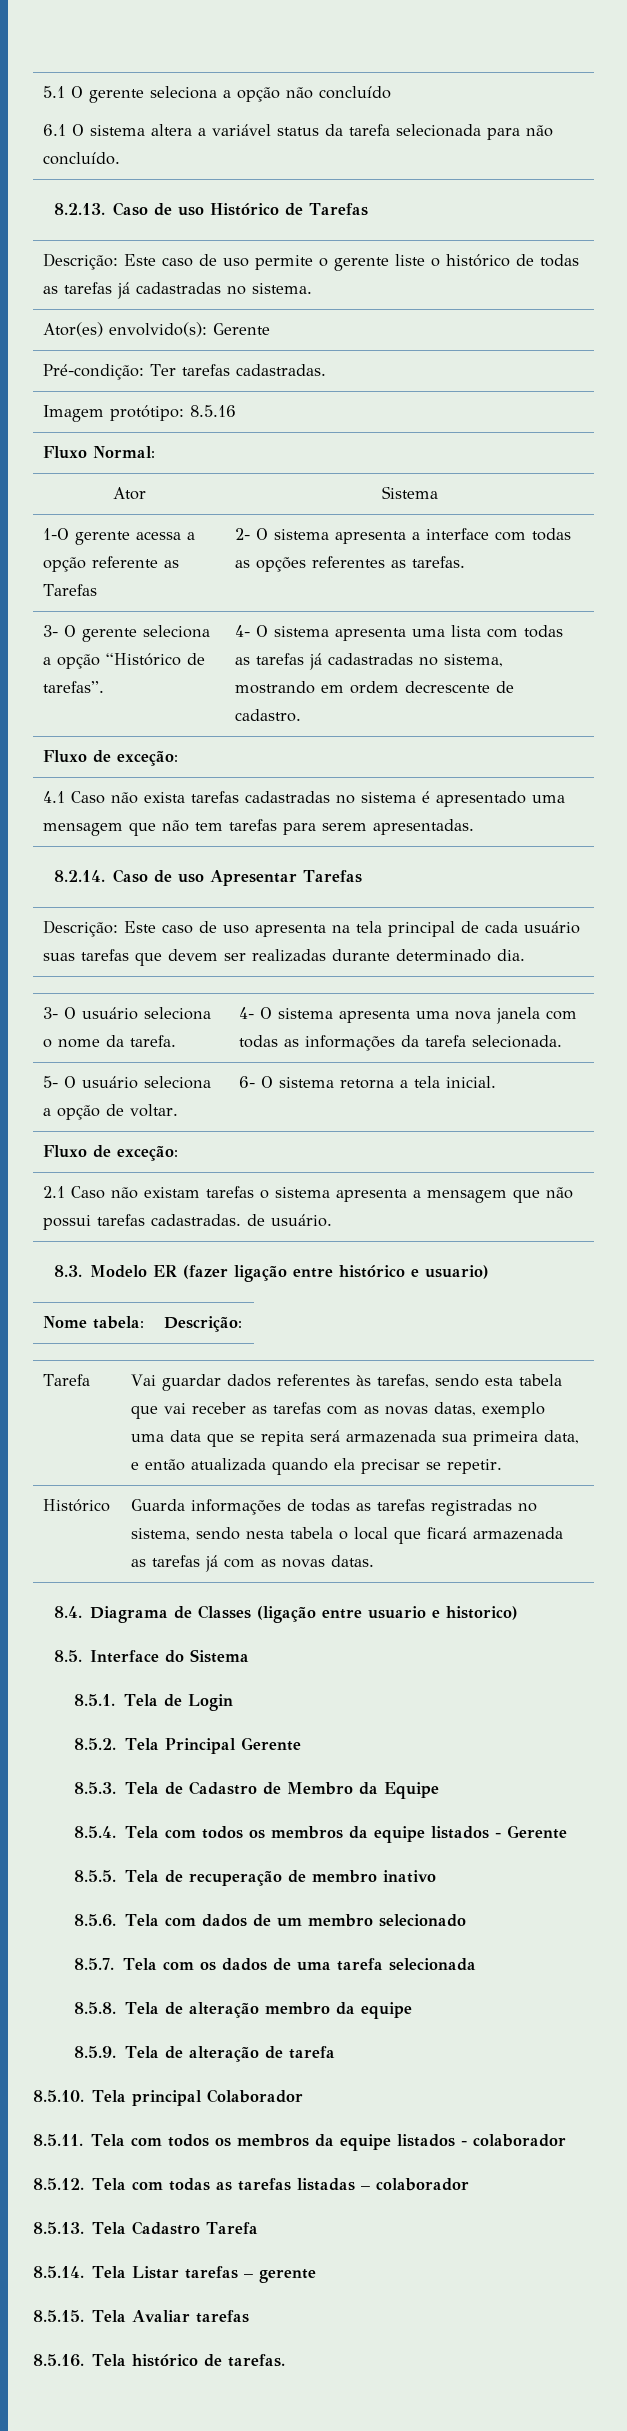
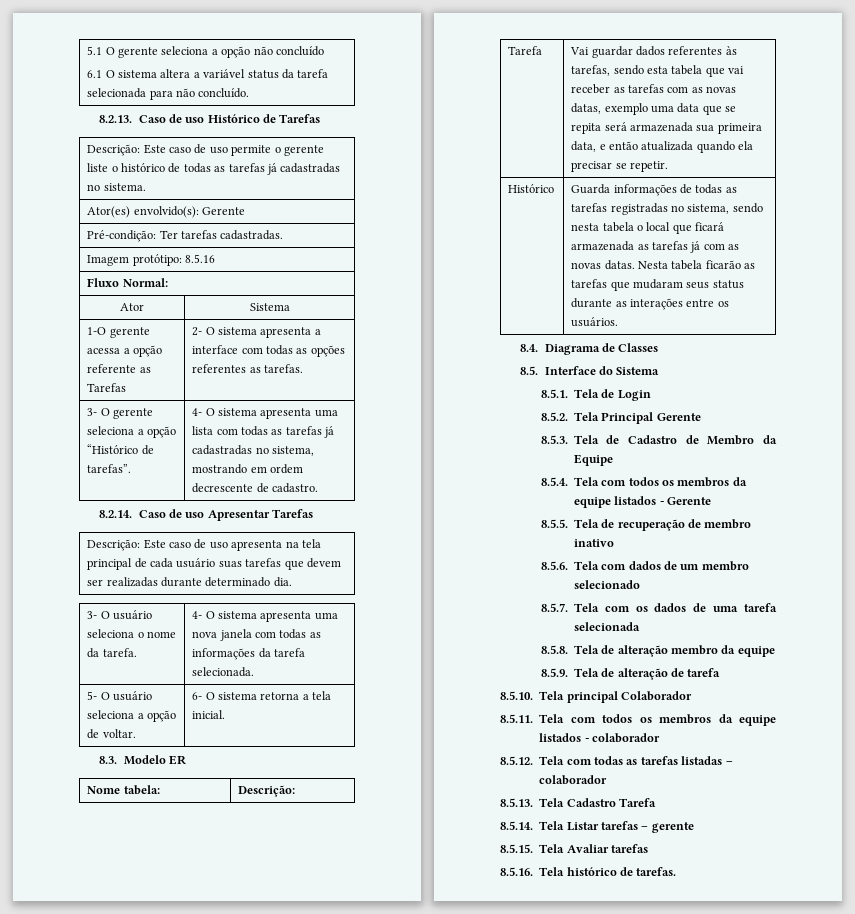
[43,750,179,766] [43,791,566,807] [43,819,475,836] // Fluxo de exceção: // 4.1 Caso não exista tarefas cadastradas no sistema é apresentado uma mensagem que não tem tarefas para serem apresentadas. -> (319, 488) none
[43,1145,179,1161] [43,1186,574,1203] [43,1214,333,1230] [53,1265,489,1282] // Fluxo de exceção: // 2.1 Caso não existam tarefas o sistema apresenta a mensagem que não possui tarefas cadastradas. de usuário. // 8.3. Modelo ER (fazer ligação entre histórico e usuario) -> [99,755,186,765] // 8.3. Modelo ER
(375, 1561) none -> [638,260,756,270] [571,279,744,291] [571,298,729,310] [571,317,619,327] Nesta tabela ficarão as tarefas que mudaram seus status durante as interações entre os usuários.
[256,1606,518,1623] (ligação entre usuario e historico) -> (659, 347) none

